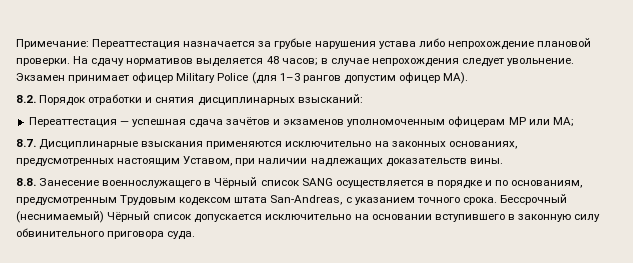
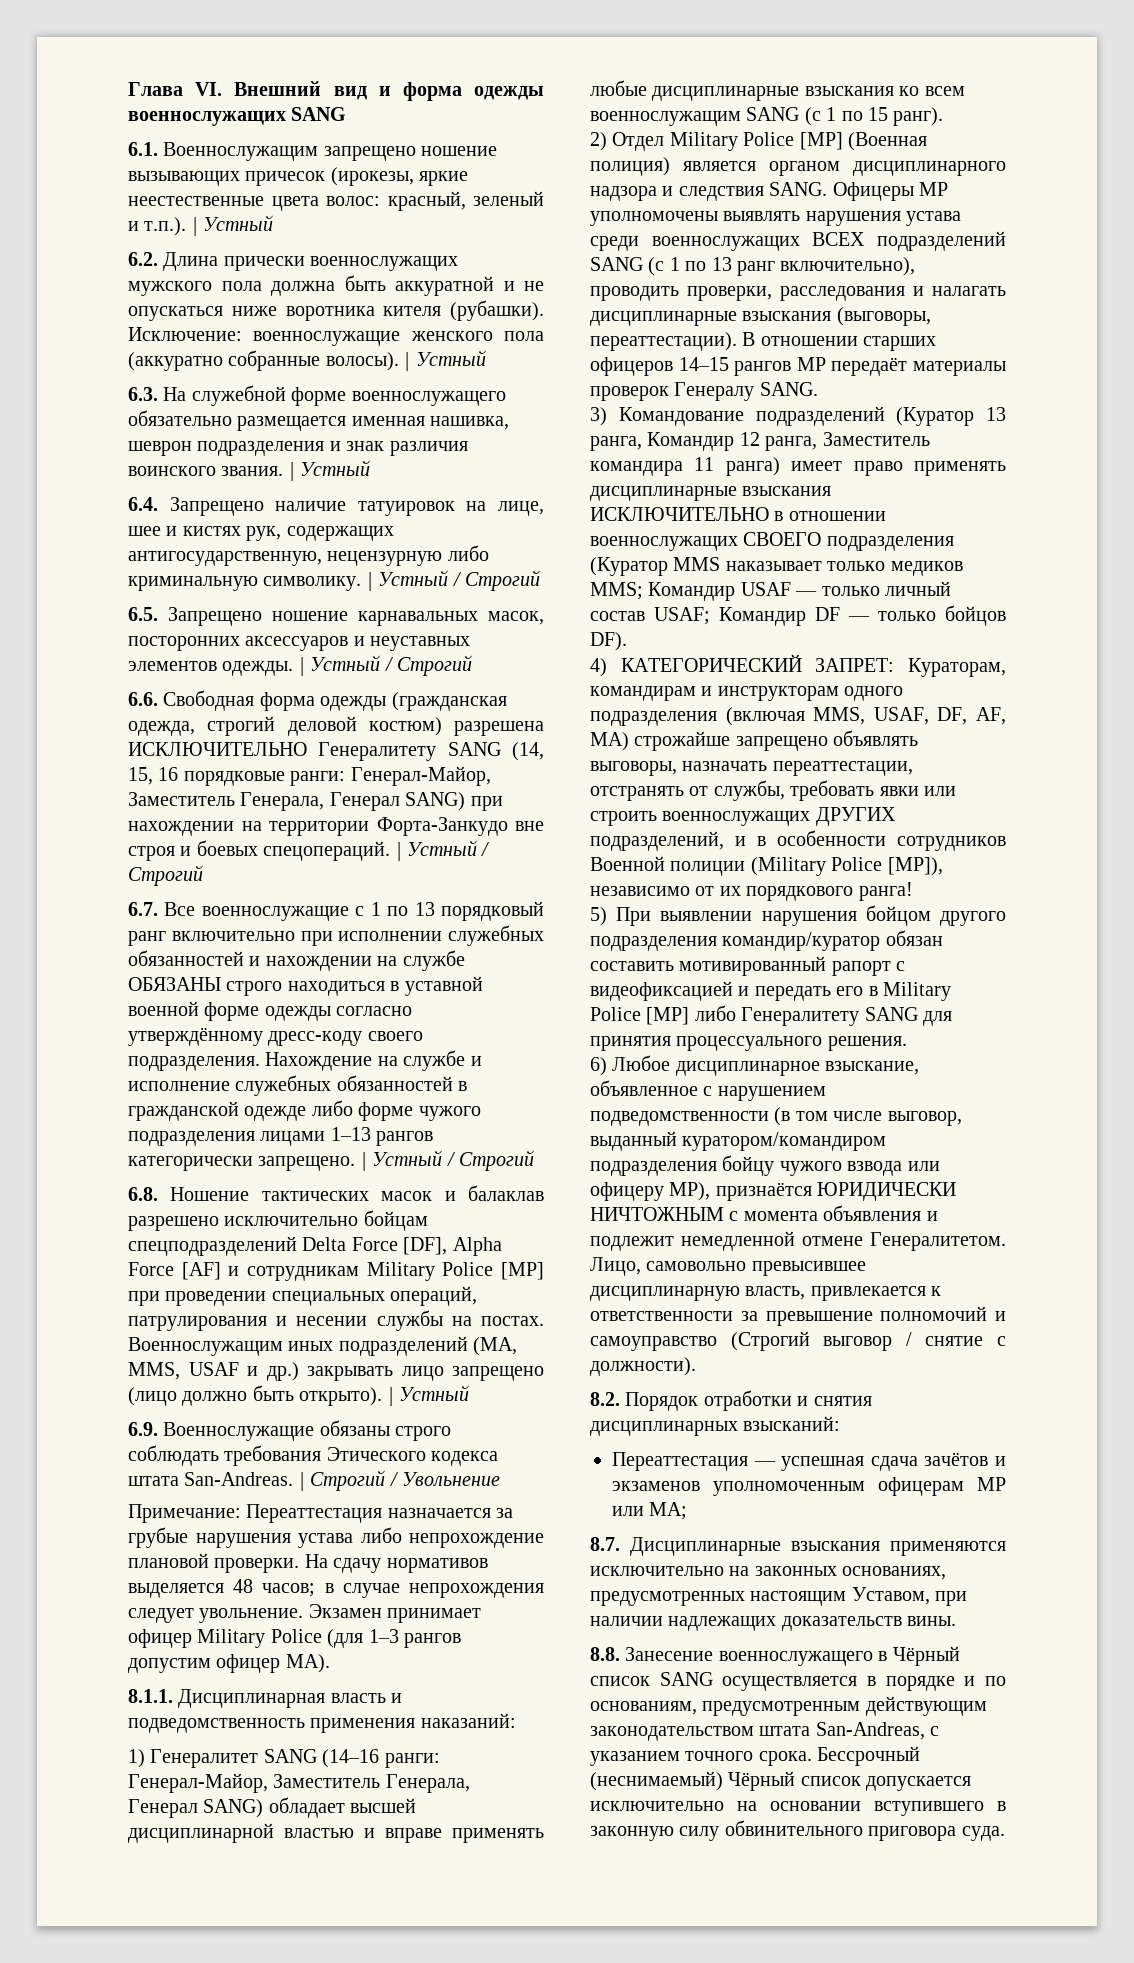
(16, 44) none -> [128,81,544,101] [128,107,347,126] [128,142,498,161] [128,167,469,186] [128,191,544,211] [128,215,274,236] [128,252,459,271] [128,275,544,296] [128,300,544,321] [128,327,544,346] [128,350,486,371] [128,385,506,406] [128,410,510,431] [128,441,468,456] [128,460,371,481] [128,497,544,516] [128,526,394,541] [128,545,489,566] [128,570,540,591] [128,607,544,626] [128,636,471,651] [128,655,472,676] [128,690,507,711] [128,716,544,736] [128,742,544,761] [128,766,491,786] [128,792,503,811] [128,817,544,836] [128,840,491,861] [128,865,203,886] [128,901,544,921] [128,925,544,946] [128,950,465,971] [128,976,483,996] [128,1001,413,1021] [128,1027,423,1046] [128,1050,482,1071] [128,1075,468,1096] [128,1100,481,1121] [128,1127,434,1146] [128,1150,534,1171] [128,1185,544,1201] [128,1210,428,1231] [128,1236,502,1256] [128,1262,544,1281] [128,1286,478,1306] [128,1310,544,1331] [128,1336,518,1356] [128,1362,544,1381] [128,1385,469,1406] [128,1420,452,1441] [128,1445,499,1466] [128,1470,500,1491] Глава VI. Внешний вид и форма одежды военнослужащих SANG // 6.1. Военнослужащим запрещено ношение вызывающих причесок (ирокезы, яркие неестественные цвета волос: красный, зеленый и т.п.). | Устный // 6.2. Длина прически военнослужащих мужского пола должна быть аккуратной и не опускаться ниже воротника кителя (рубашки). Исключение: военнослужащие женского пола (аккуратно собранные волосы). | Устный // 6.3. На служебной форме военнослужащего обязательно размещается именная нашивка, шеврон подразделения и знак различия воинского звания. | Устный // 6.4. Запрещено наличие татуировок на лице, шее и кистях рук, содержащих антигосударственную, нецензурную либо криминальную символику. | Устный / Строгий // 6.5. Запрещено ношение карнавальных масок, посторонних аксессуаров и неуставных элементов одежды. | Устный / Строгий // 6.6. Свободная форма одежды (гражданская одежда, строгий деловой костюм) разрешена ИСКЛЮЧИТЕЛЬНО Генералитету SANG (14, 15, 16 порядковые ранги: Генерал-Майор, Заместитель Генерала, Генерал SANG) при нахождении на территории Форта-Занкудо вне строя и боевых спецопераций. | Устный / Строгий // 6.7. Все военнослужащие с 1 по 13 порядковый ранг включительно при исполнении служебных обязанностей и нахождении на службе ОБЯЗАНЫ строго находиться в уставной военной форме одежды согласно утверждённому дресс-коду своего подразделения. Нахождение на службе и исполнение служебных обязанностей в гражданской одежде либо форме чужого подразделения лицами 1–13 рангов категорически запрещено. | Устный / Строгий // 6.8. Ношение тактических масок и балаклав разрешено исключительно бойцам спецподразделений Delta Force [DF], Alpha Force [AF] и сотрудникам Military Police [MP] при проведении специальных операций, патрулирования и несении службы на постах. Военнослужащим иных подразделений (MA, MMS, USAF и др.) закрывать лицо запрещено (лицо должно быть открыто). | Устный // 6.9. Военнослужащие обязаны строго соблюдать требования Этического кодекса штата San-Andreas. | Строгий / Увольнение //
(469, 78) none -> [128,1689,403,1708] [128,1713,516,1733] [128,1749,440,1768] [128,1773,470,1793] [128,1797,417,1818] [128,1823,544,1843] [590,80,965,101] [590,107,944,126] [590,132,927,151] [590,157,1006,176] [590,182,948,201] [590,211,962,226] [590,231,1006,251] [590,257,916,276] [590,286,1006,301] [590,307,931,326] [590,332,937,351] [590,357,1006,376] [590,382,818,401] [590,406,1006,426] [590,432,930,451] [590,457,1006,476] [590,486,832,501] [590,507,886,521] [590,532,954,551] [590,557,963,576] [590,581,951,601] [590,605,1006,626] [590,632,627,651] [590,654,1006,677] [590,686,904,701] [590,707,1006,726] [590,730,919,751] [590,761,913,776] [590,780,956,801] [590,807,896,826] [590,830,1006,851] [590,856,943,876] [590,882,913,901] [590,905,1006,926] [590,930,943,951] [590,956,906,976] [590,981,951,1001] [590,1005,952,1026] [590,1036,907,1051] [590,1055,920,1076] [590,1080,826,1101] [590,1107,962,1126] [590,1131,887,1151] [590,1155,940,1176] [590,1182,957,1201] [590,1205,938,1221] [590,1231,1006,1251] [590,1257,866,1276] [590,1286,942,1301] [590,1306,1006,1326] [590,1331,1006,1351] [590,1357,696,1376] // 8.1.1. Дисциплинарная власть и подведомственность применения наказаний: // 1) Генералитет SANG (14–16 ранги: Генерал-Майор, Заместитель Генерала, Генерал SANG) обладает высшей дисциплинарной властью и вправе применять любые дисциплинарные взыскания ко всем военнослужащим SANG (с 1 по 15 ранг). // 2) Отдел Military Police [MP] (Военная полиция) является органом дисциплинарного надзора и следствия SANG. Офицеры MP уполномочены выявлять нарушения устава среди военнослужащих ВСЕХ подразделений SANG (с 1 по 13 ранг включительно), проводить проверки, расследования и налагать дисциплинарные взыскания (выговоры, переаттестации). В отношении старших офицеров 14–15 рангов MP передаёт материалы проверок Генералу SANG. // 3) Командование подразделений (Куратор 13 ранга, Командир 12 ранга, Заместитель командира 11 ранга) имеет право применять дисциплинарные взыскания ИСКЛЮЧИТЕЛЬНО в отношении военнослужащих СВОЕГО подразделения (Куратор MMS наказывает только медиков MMS; Командир USAF — только личный состав USAF; Командир DF — только бойцов DF). // 4) КАТЕГОРИЧЕСКИЙ ЗАПРЕТ: Кураторам, командирам и инструкторам одного подразделения (включая MMS, USAF, DF, AF, MA) строжайше запрещено объявлять выговоры, назначать переаттестации, отстранять от службы, требовать явки или строить военнослужащих ДРУГИХ подразделений, и в особенности сотрудников Военной полиции (Military Police [MP]), независимо от их порядкового ранга! // 5) При выявлении нарушения бойцом другого подразделения командир/куратор обязан составить мотивированный рапорт с видеофиксацией и передать его в Military Police [MP] либо Генералитету SANG для принятия процессуального решения. // 6) Любое дисциплинарное взыскание, объявленное с нарушением подведомственности (в том числе выговор, выданный куратором/командиром подразделения бойцу чужого взвода или офицеру MP), признаётся ЮРИДИЧЕСКИ НИЧТОЖНЫМ с момента объявления и подлежит немедленной отмене Генералитетом. Лицо, самовольно превысившее дисциплинарную власть, привлекается к ответственности за превышение полномочий и самоуправство (Строгий выговор / снятие с должности).
[120,195,232,206] Трудовым кодексом -> [865,1696,987,1716] [590,1726,754,1741] действующим законодательством

